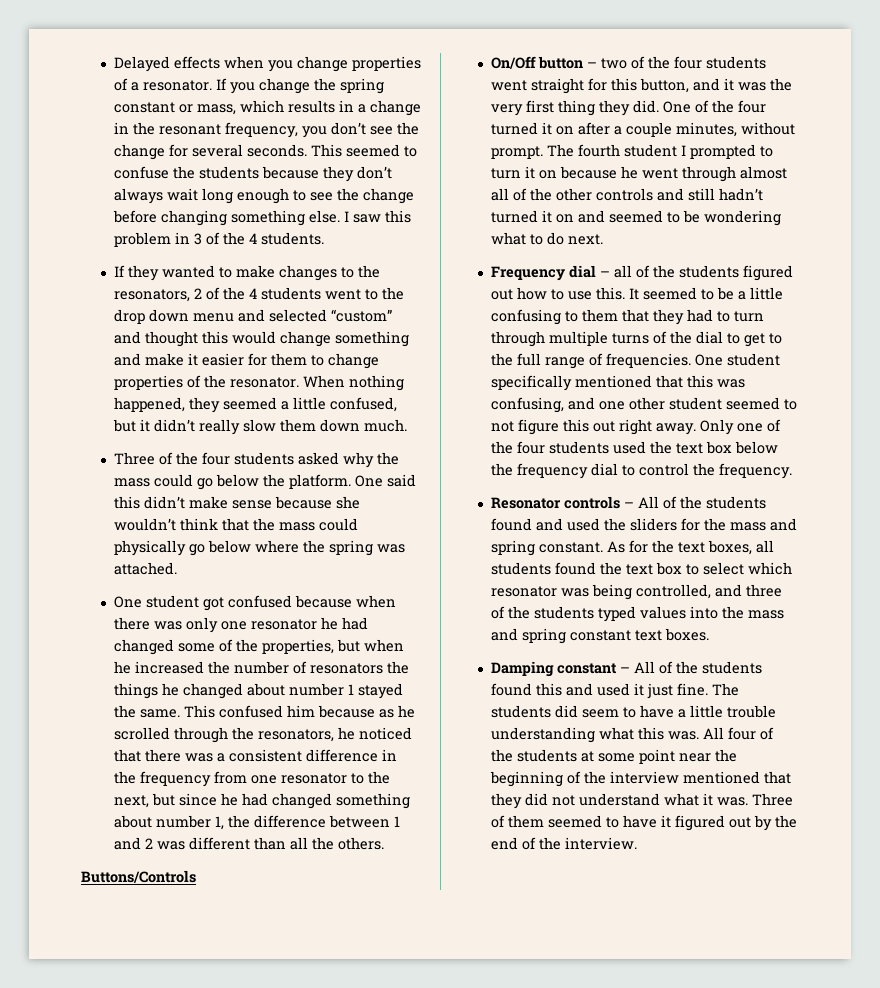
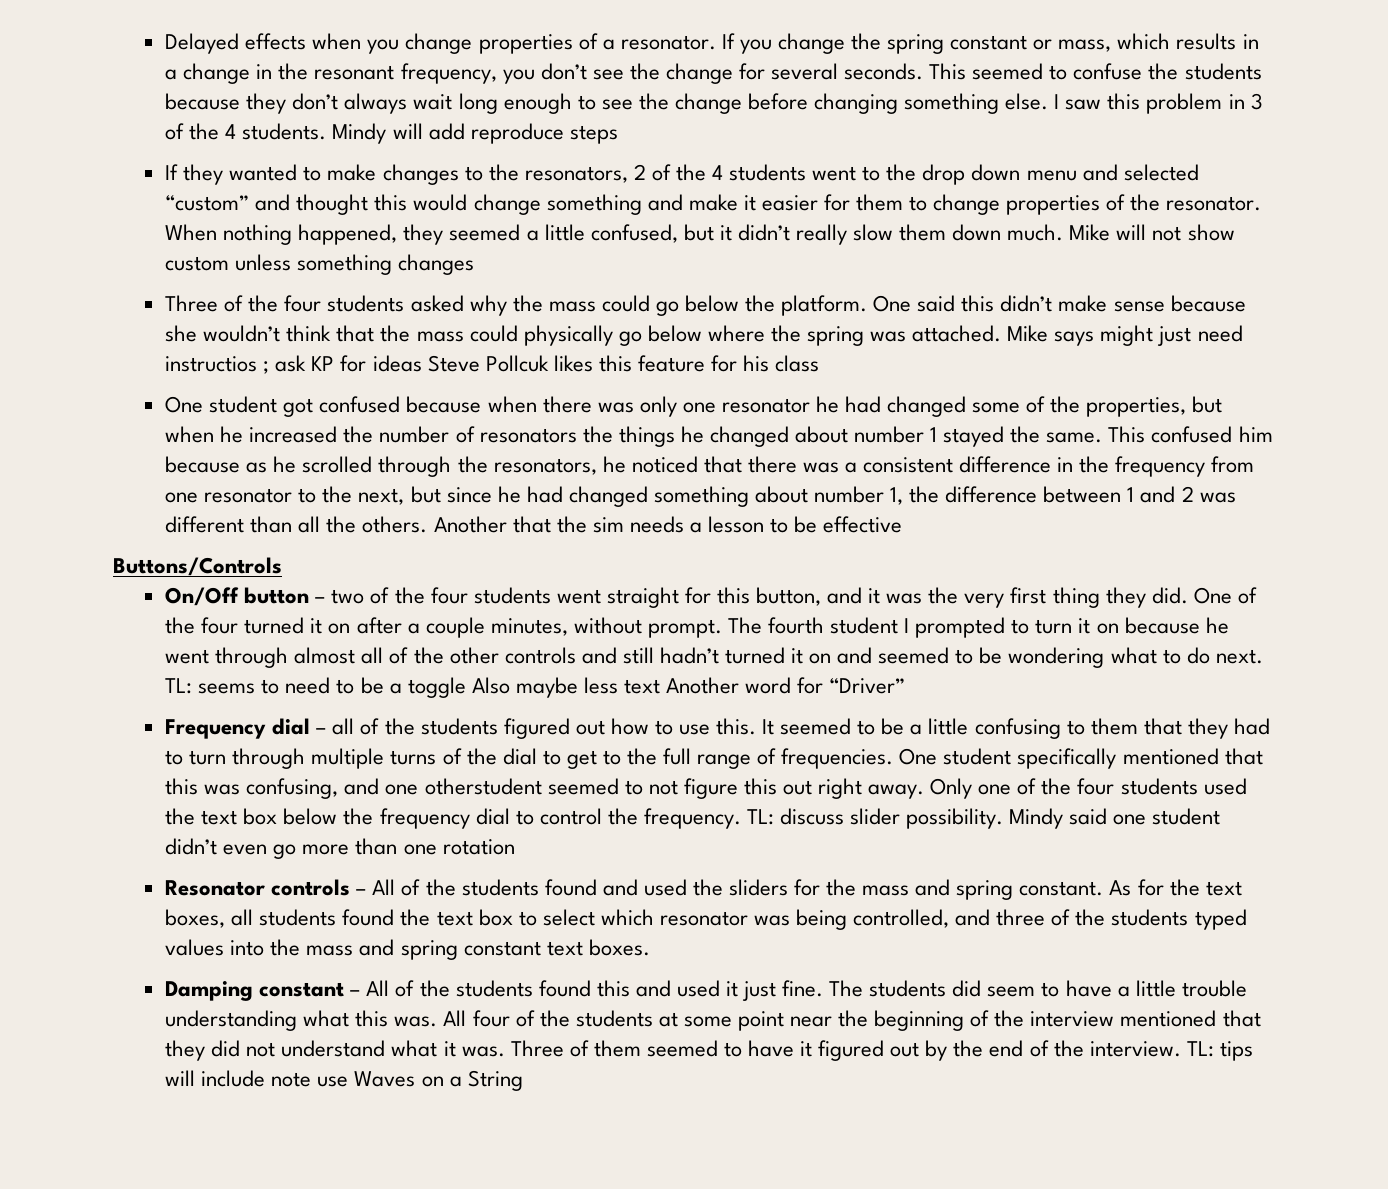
(325, 238) none -> [332,123,618,144] Mindy will add reproduce steps
(408, 425) none -> [1069,224,1235,241] [165,254,475,275] Mike will not show custom unless something changes
(178, 568) none -> [1007,325,1243,346] [165,355,820,374] Mike says might just need instructios ; ask KP for ideas Steve Pollcuk likes this feature for his class
(385, 843) none -> [433,516,903,533] Another that the sim needs a lesson to be effective
(604, 239) none -> [165,677,906,698] TL: seems to need to be a toggle Also maybe less text Another word for “Driver”
[629,397,723,410] other student -> [424,778,542,795] otherstudent
(793, 471) none -> [746,808,1221,829] [165,838,515,859] TL: discuss slider possibility. Mindy said one student didn’t even go more than one rotation
(638, 843) none -> [1186,1041,1253,1061] [165,1070,523,1091] TL: tips will include note use Waves on a String

